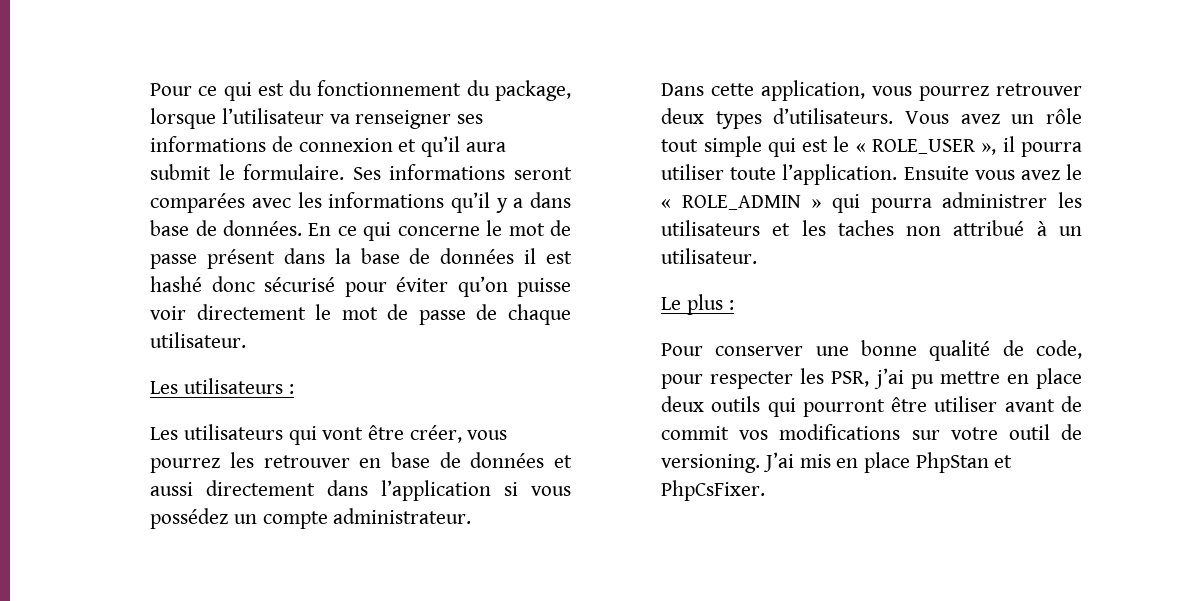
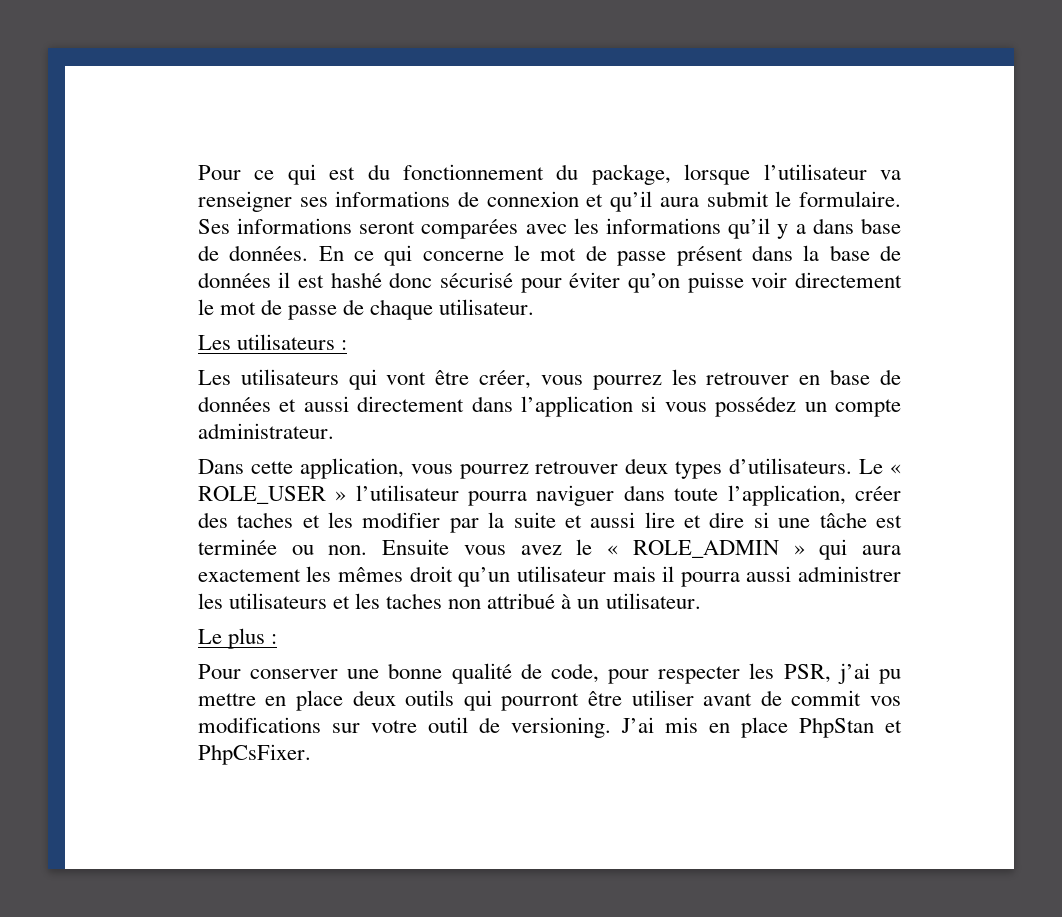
[905,108,1082,124] [661,136,1082,157] [661,164,898,185] Vous avez un rôle tout simple qui est le « ROLE_USER », il pourra utiliser toute l’application. -> [859,459,901,474] [197,485,901,506] [197,512,903,533] [197,539,368,555] Le « ROLE_USER » l’utilisateur pourra naviguer dans toute l’application, créer des taches et les modifier par la suite et aussi lire et dire si une tâche est terminée ou non.
[870,198,932,213] pourra -> [861,545,901,555] [197,566,792,587] aura exactement les mêmes droit qu’un utilisateur mais il pourra aussi

